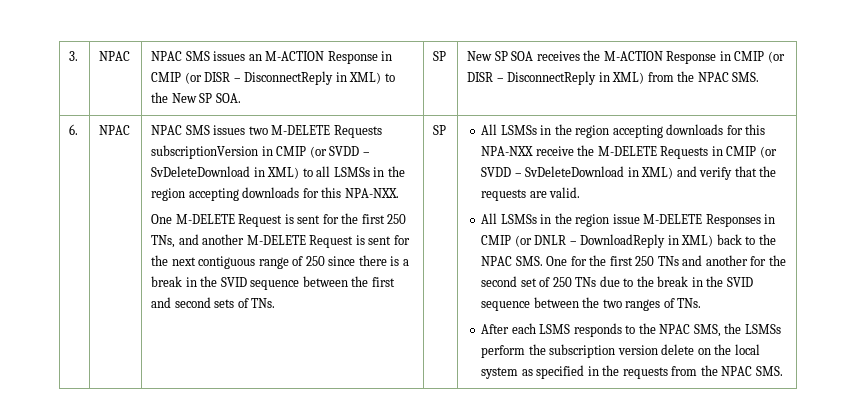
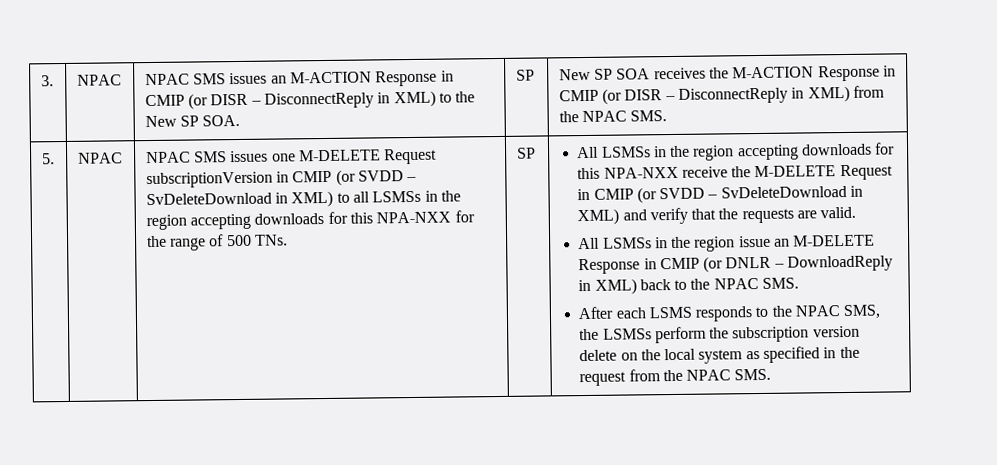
[69,124,79,135] [99,125,131,135] [151,125,382,138] 6. | NPAC | NPAC SMS issues two M-DELETE Requests -> [41,153,55,165] [77,152,123,164] [145,148,438,165] 5. | NPAC | NPAC SMS issues one M-DELETE Request
[344,188,399,198] [151,213,407,227] [151,234,410,248] [151,255,409,269] [151,276,395,290] [151,297,249,308] NPA-NXX. // One M-DELETE Request is sent for the first 250 TNs, and another M-DELETE Request is sent for the next contiguous range of 250 since there is a break in the SVID sequence between the first and second sets of -> [376,210,475,224] [146,234,252,251] NPA-NXX for the range of 500
[660,146,709,159] Requests -> [839,164,893,181] Request
[643,214,761,227] M-DELETE Responses -> [774,234,876,247] [578,258,641,275] an M-DELETE Response
[546,255,786,266] [481,276,753,287] [481,297,702,311] One for the first 250 TNs and another for the second set of 250 TNs due to the break in the SVID sequence between the two ranges of TNs. -> (800, 283) none
[622,367,668,379] requests -> [579,371,627,387] request

